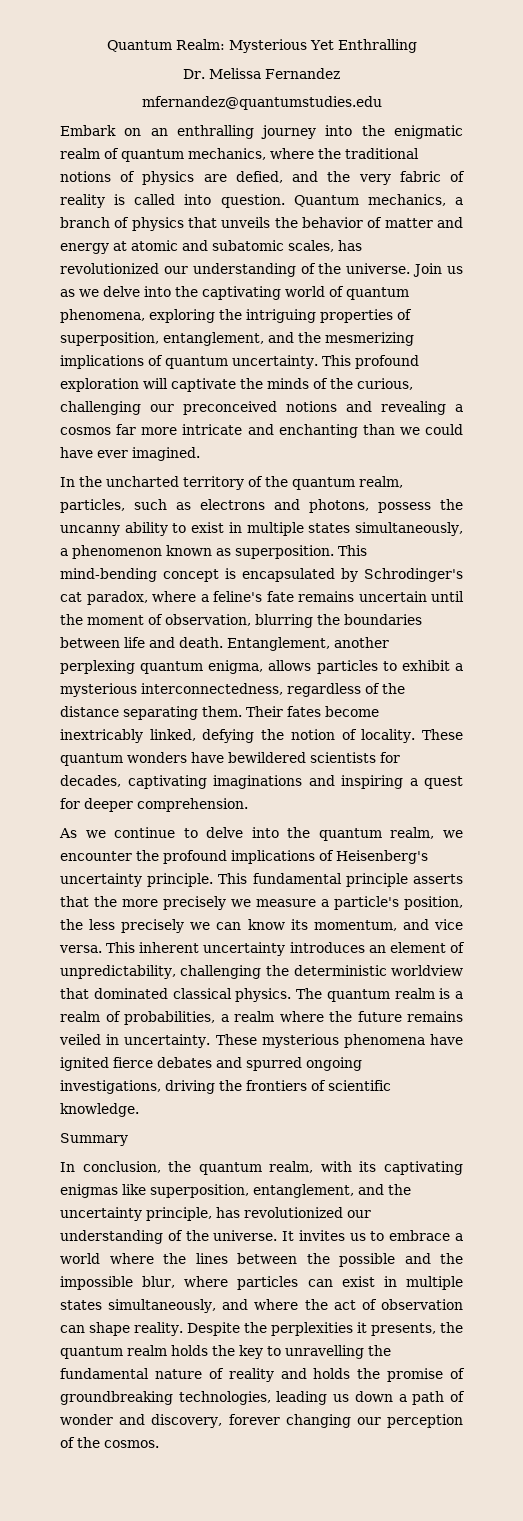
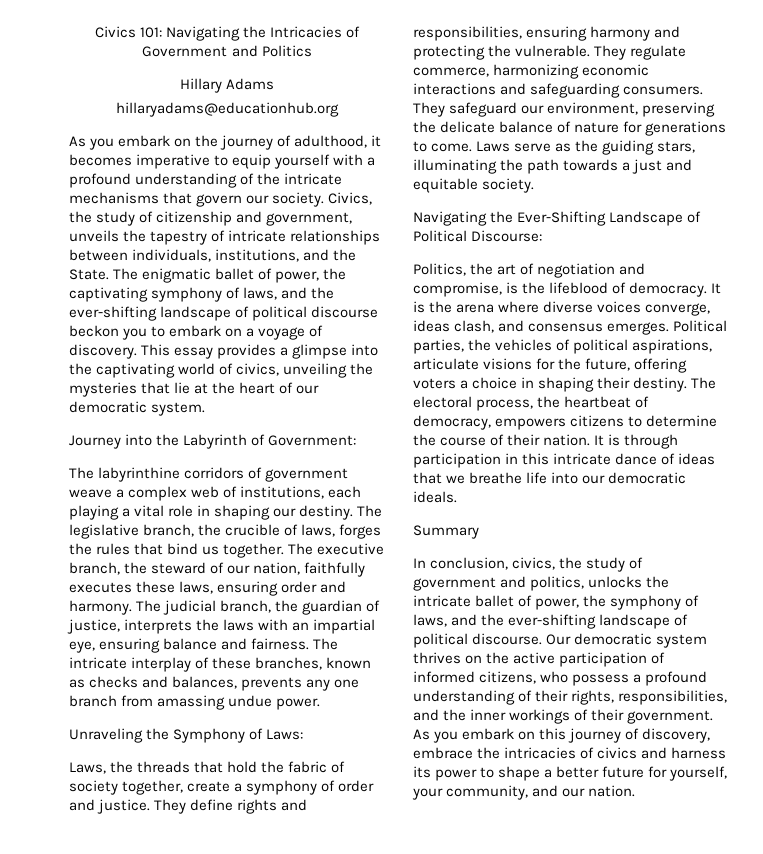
[106,39,417,53] [183,68,340,79] [141,96,382,110] [60,125,463,139] [60,148,419,162] [60,171,466,185] [60,194,463,208] [60,217,463,231] [60,240,362,254] [60,263,463,277] [60,286,140,297] Quantum Realm: Mysterious Yet Enthralling // Dr. Melissa Fernandez // mfernandez@quantumstudies.edu // Embark on an enthralling journey into the enigmatic realm of quantum mechanics, where the traditional notions of physics are defied, and the very fabric of reality is called into question. Quantum mechanics, a branch of physics that unveils the behavior of matter and energy at atomic and subatomic scales, has revolutionized our understanding of the universe. Join us as we delve -> [94,26,361,41] [142,45,312,57] [179,78,275,93] [116,102,339,117] [69,135,382,150] [69,154,376,169] [69,173,343,188] [69,192,373,207] [69,211,353,226] [69,230,381,245] [69,249,357,262] [69,268,347,283] [69,287,335,302] [69,306,379,321] [69,325,324,340] [69,344,348,359] Civics 101: Navigating the Intricacies of Government and Politics // Hillary Adams // hillaryadams@educationhub.org // As you embark on the journey of adulthood, it becomes imperative to equip yourself with a profound understanding of the intricate mechanisms that govern our society. Civics, the study of citizenship and government, unveils the tapestry of intricate relationships between individuals, institutions, and the State. The enigmatic ballet of power, the captivating symphony of laws, and the ever-shifting landscape of political discourse beckon you to embark on a voyage of discovery. This essay provides a glimpse
[346,287,409,300] [60,309,412,323] [60,332,414,346] [60,355,419,369] [60,378,413,392] [60,401,463,415] [60,424,463,438] [60,447,200,461] [60,476,403,490] [60,499,463,513] [60,522,464,536] [60,545,367,559] [60,568,463,582] [60,591,464,605] [60,614,422,628] [60,637,389,651] [60,660,464,674] [60,683,405,697] [60,706,379,720] [60,729,463,743] [60,752,400,766] [60,775,463,789] [60,798,248,812] [59,827,463,841] [60,850,428,864] [60,873,463,887] [60,896,463,910] [60,919,463,933] [59,942,466,956] [60,965,463,979] [60,988,463,1002] [60,1011,463,1025] [59,1034,463,1048] [60,1057,362,1071] [60,1080,391,1094] [60,1103,139,1117] [60,1133,128,1146] [60,1161,463,1175] [60,1184,411,1198] [60,1207,371,1221] [60,1230,463,1244] [60,1253,463,1267] [60,1276,463,1290] [60,1299,463,1313] [60,1322,463,1336] [60,1345,391,1359] [60,1368,465,1382] [60,1391,466,1405] [60,1414,463,1428] [60,1437,159,1448] quantum phenomena, exploring the intriguing properties of superposition, entanglement, and the mesmerizing implications of quantum uncertainty. This profound exploration will captivate the minds of the curious, challenging our preconceived notions and revealing a cosmos far more intricate and enchanting than we could have ever imagined. // In the uncharted territory of the quantum realm, particles, such as electrons and photons, possess the uncanny ability to exist in multiple states simultaneously, a phenomenon known as superposition. This mind-bending concept is encapsulated by Schrodinger's cat paradox, where a feline's fate remains uncertain until the moment of observation, blurring the boundaries between life and death. Entanglement, another perplexing quantum enigma, allows particles to exhibit a mysterious interconnectedness, regardless of the distance separating them. Their fates become inextricably linked, defying the notion of locality. These quantum wonders have bewildered scientists for decades, captivating imaginations and inspiring a quest for deeper comprehension. // As we continue to delve into the quantum realm, we encounter the profound implications of Heisenberg's uncertainty principle. This fundamental principle asserts that the more precisely we measure a particle's position, the less precisely we can know its momentum, and vice versa. This inherent uncertainty introduces an element of unpredictability, challenging the deterministic worldview that dominated classical physics. The quantum realm is a realm of probabilities, a realm where the future remains veiled in uncertainty. These mysterious phenomena have ignited fierce debates and spurred ongoing investigations, driving the frontiers of scientific knowledge. // Summary // In conclusion, the quantum realm, with its captivating enigmas like superposition, entanglement, and the uncertainty principle, has revolutionized our understanding of the universe. It invites us to embrace a world where the lines between the possible and the impossible blur, where particles can exist in multiple states simultaneously, and where the act of observation can shape reality. Despite the perplexities it presents, the quantum realm holds the key to unravelling the fundamental nature of reality and holds the promise of groundbreaking technologies, leading us down a path of wonder and discovery, forever changing our perception of the cosmos. -> [236,363,374,378] [69,382,320,397] [69,401,206,416] [69,434,357,449] [69,467,349,482] [69,486,362,501] [69,505,383,520] [69,524,382,539] [69,543,385,558] [69,562,366,577] [69,581,347,596] [69,600,381,615] [67,619,376,634] [69,638,339,653] [69,657,372,672] [69,676,360,691] [69,695,321,710] [69,728,304,743] [69,761,346,774] [69,780,375,795] [69,799,308,814] [413,26,681,41] [413,45,687,60] [413,64,650,79] [413,83,704,98] [413,102,716,117] [413,121,727,136] [413,140,696,155] [413,159,693,174] [413,178,535,193] [413,211,702,226] [413,230,543,242] [413,263,646,278] [413,282,722,297] [413,301,711,316] [413,320,728,335] [413,339,713,354] [413,358,688,373] [413,377,717,392] [413,396,650,411] [413,415,718,430] [413,434,679,449] [413,453,716,468] [413,472,687,484] [413,491,457,503] [413,525,479,539] [413,557,644,572] [413,576,670,591] [413,595,700,610] [413,614,689,629] [413,633,708,648] [413,652,666,667] [413,671,708,686] [413,690,728,705] [413,709,714,724] [413,728,711,743] [413,747,727,759] [413,766,728,781] [412,785,636,800] civics, unveiling the mysteries that lie at the heart of our democratic system. // Journey into the Labyrinth of Government: // The labyrinthine corridors of government weave a complex web of institutions, each playing a vital role in shaping our destiny. The legislative branch, the crucible of laws, forges the rules that bind us together. The executive branch, the steward of our nation, faithfully executes these laws, ensuring order and harmony. The judicial branch, the guardian of justice, interprets the laws with an impartial eye, ensuring balance and fairness. The intricate interplay of these branches, known as checks and balances, prevents any one branch from amassing undue power. // Unraveling the Symphony of Laws: // Laws, the threads that hold the fabric of society together, create a symphony of order and justice. They define rights and responsibilities, ensuring harmony and protecting the vulnerable. They regulate commerce, harmonizing economic interactions and safeguarding consumers. They safeguard our environment, preserving the delicate balance of nature for generations to come. Laws serve as the guiding stars, illuminating the path towards a just and equitable society. // Navigating the Ever-Shifting Landscape of Political Discourse: // Politics, the art of negotiation and compromise, is the lifeblood of democracy. It is the arena where diverse voices converge, ideas clash, and consensus emerges. Political parties, the vehicles of political aspirations, articulate visions for the future, offering voters a choice in shaping their destiny. The electoral process, the heartbeat of democracy, empowers citizens to determine the course of their nation. It is through participation in this intricate dance of ideas that we breathe life into our democratic ideals. // Summary // In conclusion, civics, the study of government and politics, unlocks the intricate ballet of power, the symphony of laws, and the ever-shifting landscape of political discourse. Our democratic system thrives on the active participation of informed citizens, who possess a profound understanding of their rights, responsibilities, and the inner workings of their government. As you embark on this journey of discovery, embrace the intricacies of civics and harness its power to shape a better future for yourself, your community, and our nation.

